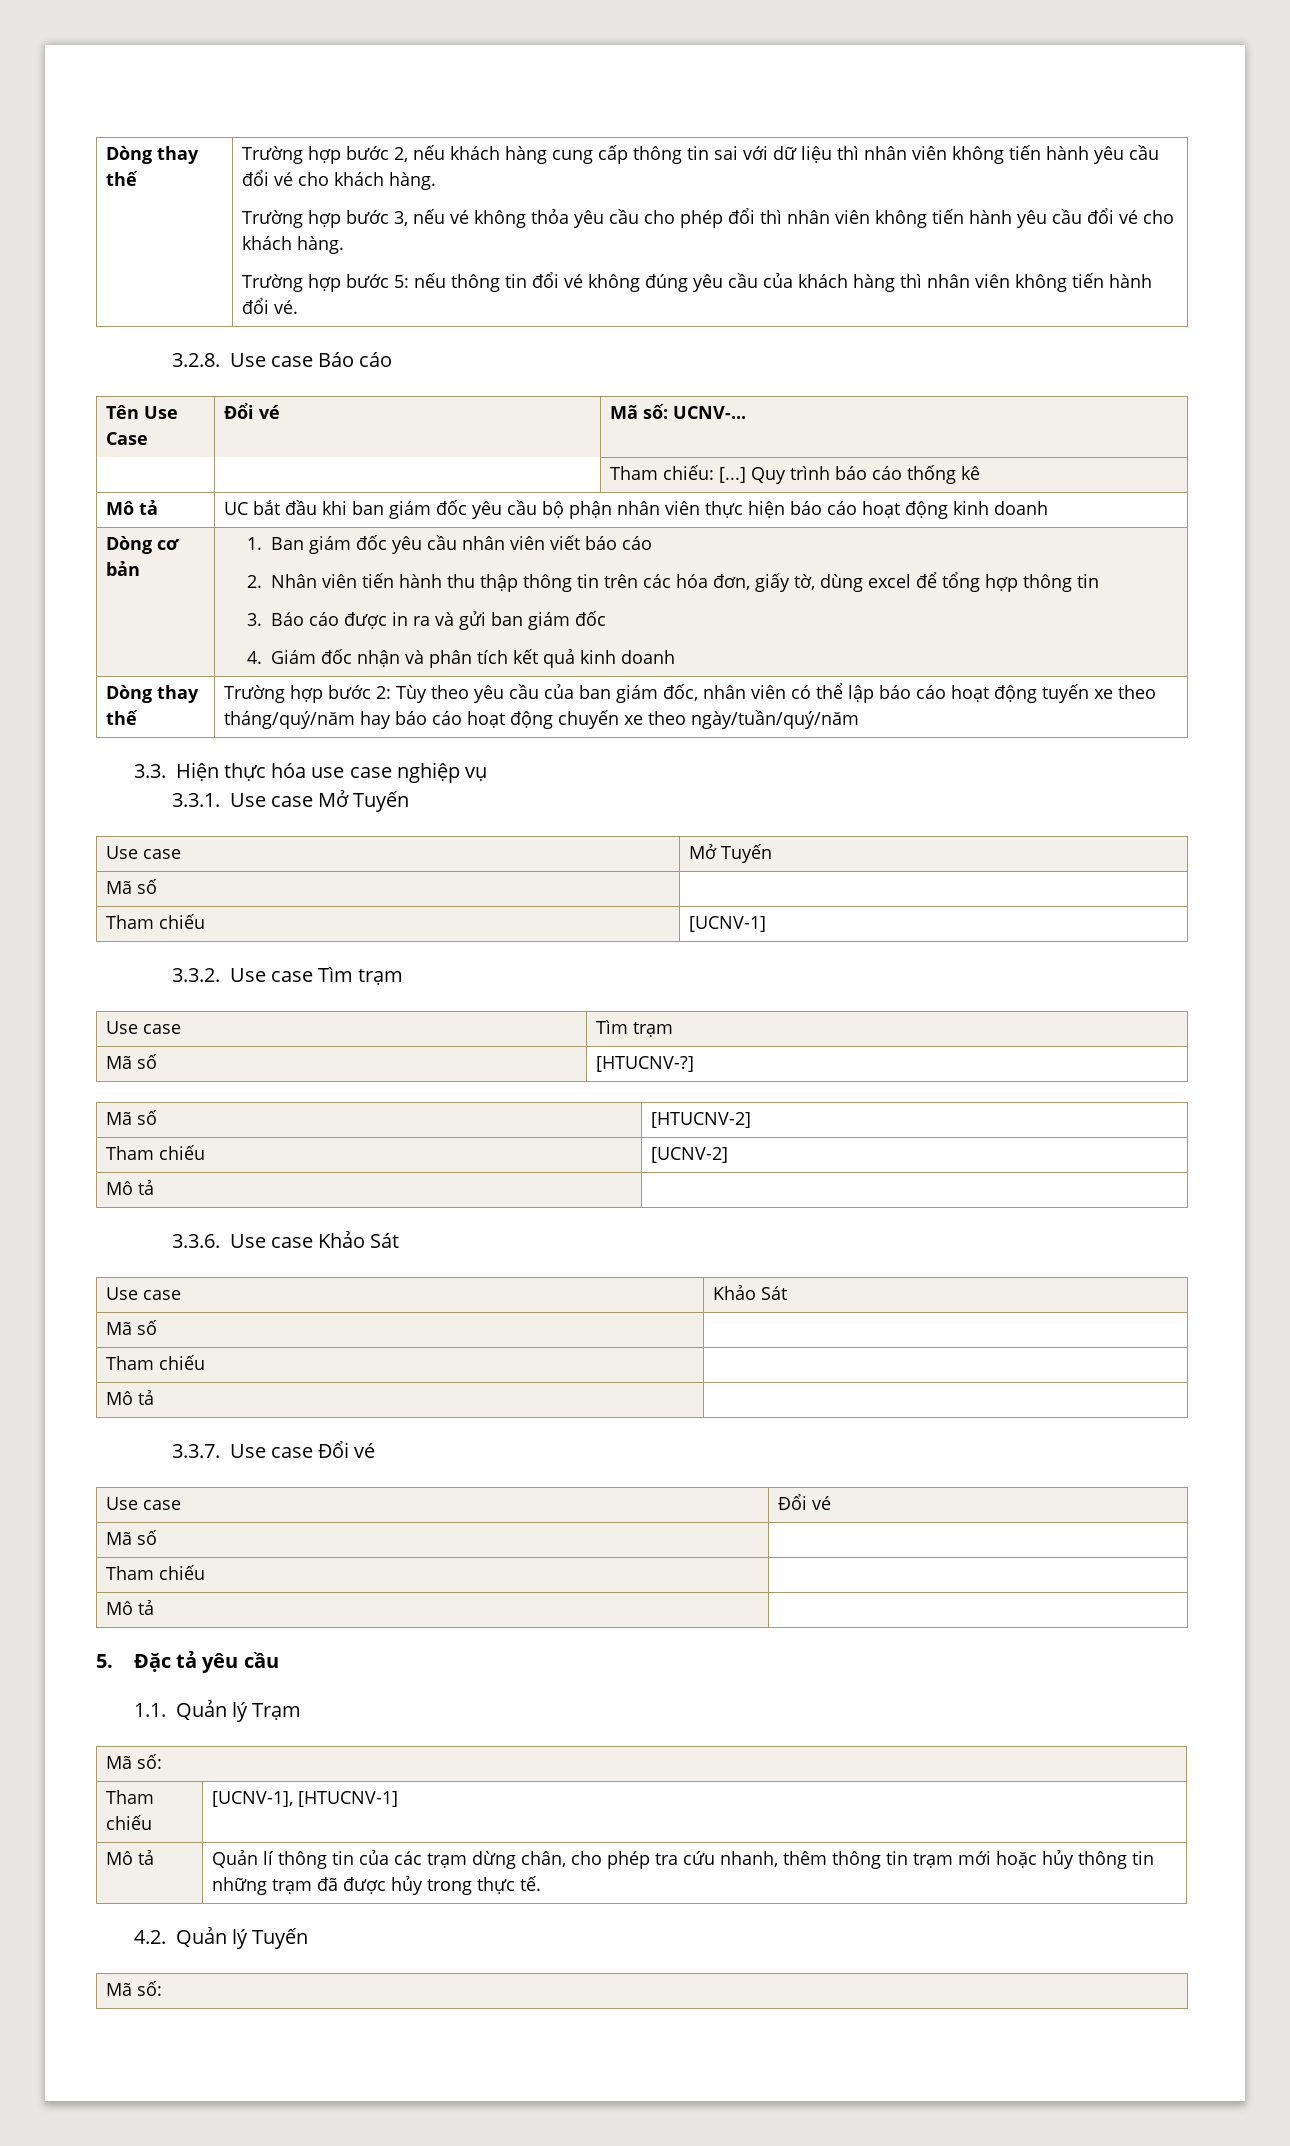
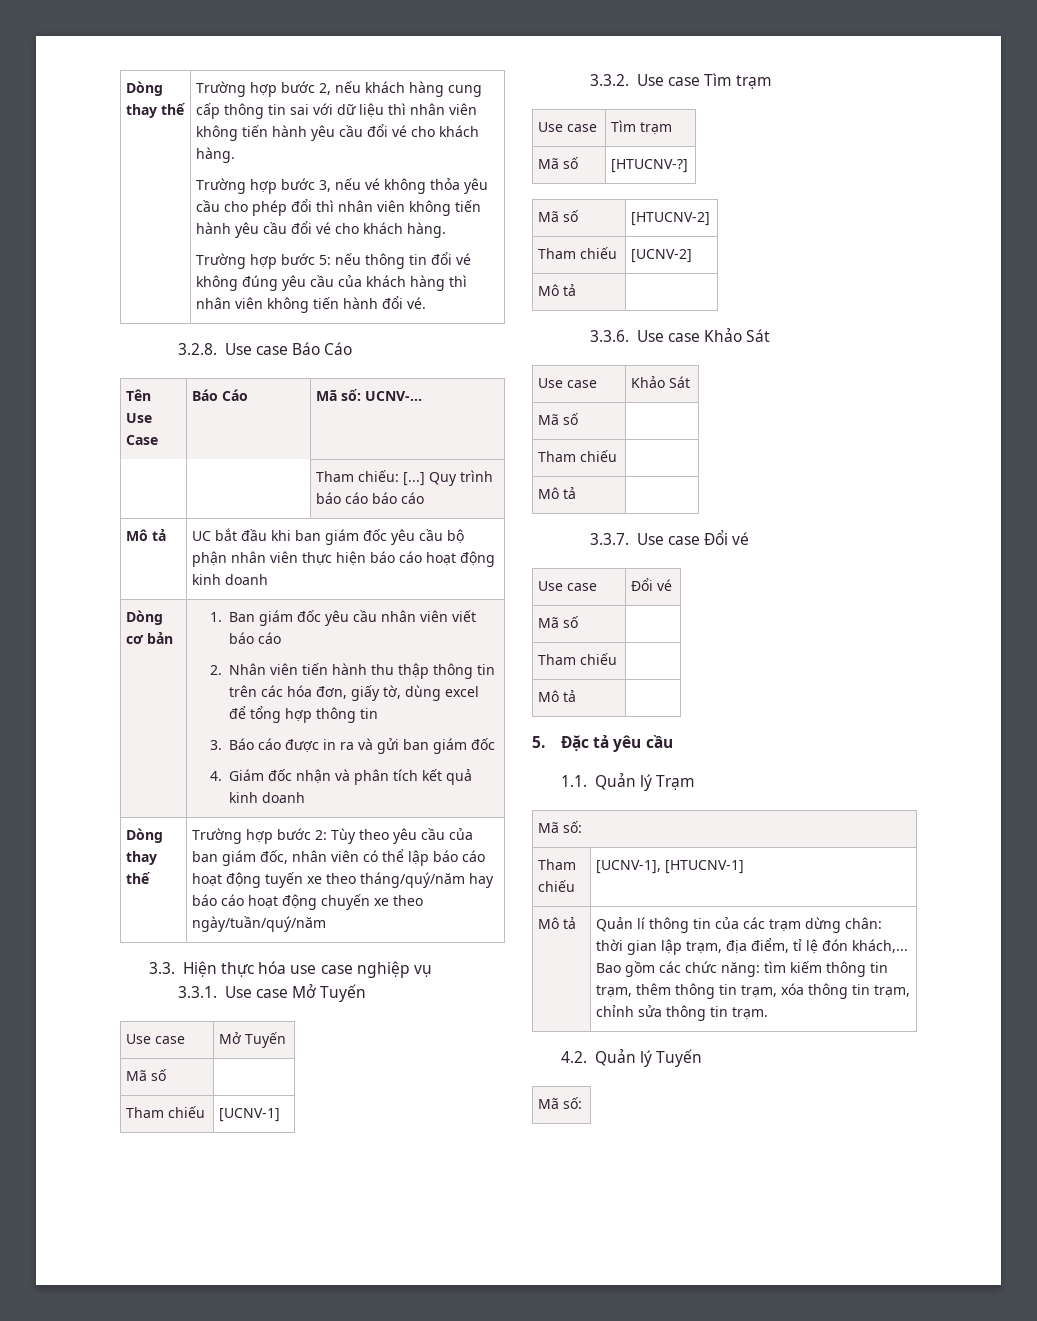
[359,352,393,367] cáo -> [324,342,353,355] Cáo
[224,403,281,419] Đổi vé -> [192,389,249,401] Báo Cáo
[907,465,981,484] thống kê -> [372,492,425,504] báo cáo
[521,1850,1155,1869] [212,1876,542,1895] chân, cho phép tra cứu nhanh, thêm thông tin trạm mới hoặc hủy thông tin những trạm đã được hủy trong thực tế. -> [845,917,883,929] [596,938,909,955] [596,961,889,977] [596,983,911,999] [596,1005,769,1021] chân: thời gian lập trạm, địa điểm, tỉ lệ đón khách,... Bao gồm các chức năng: tìm kiếm thông tin trạm, thêm thông tin trạm, xóa thông tin trạm, chỉnh sửa thông tin trạm.

